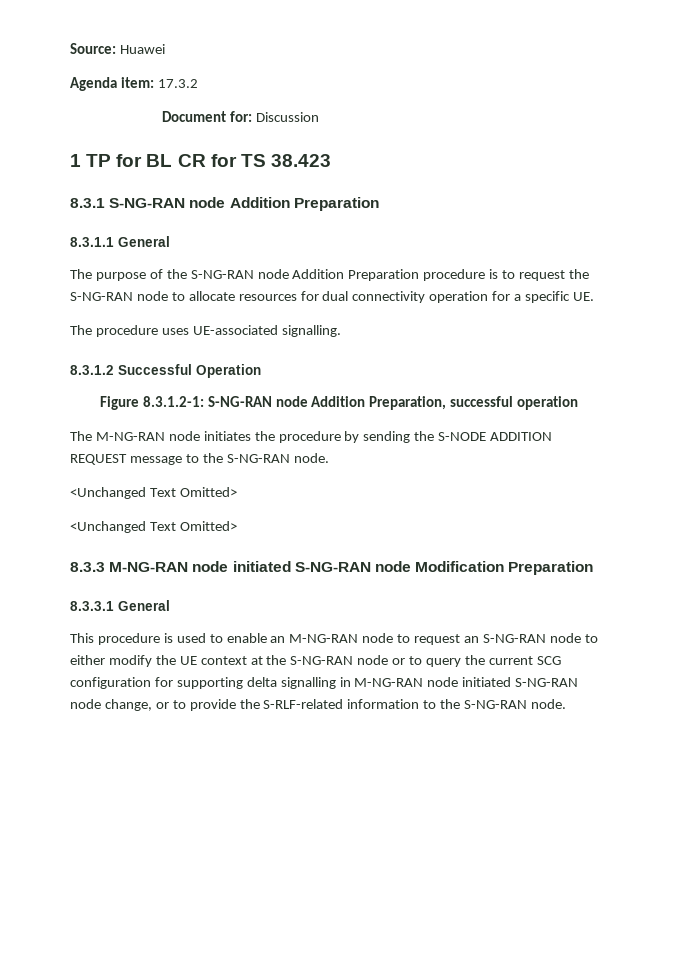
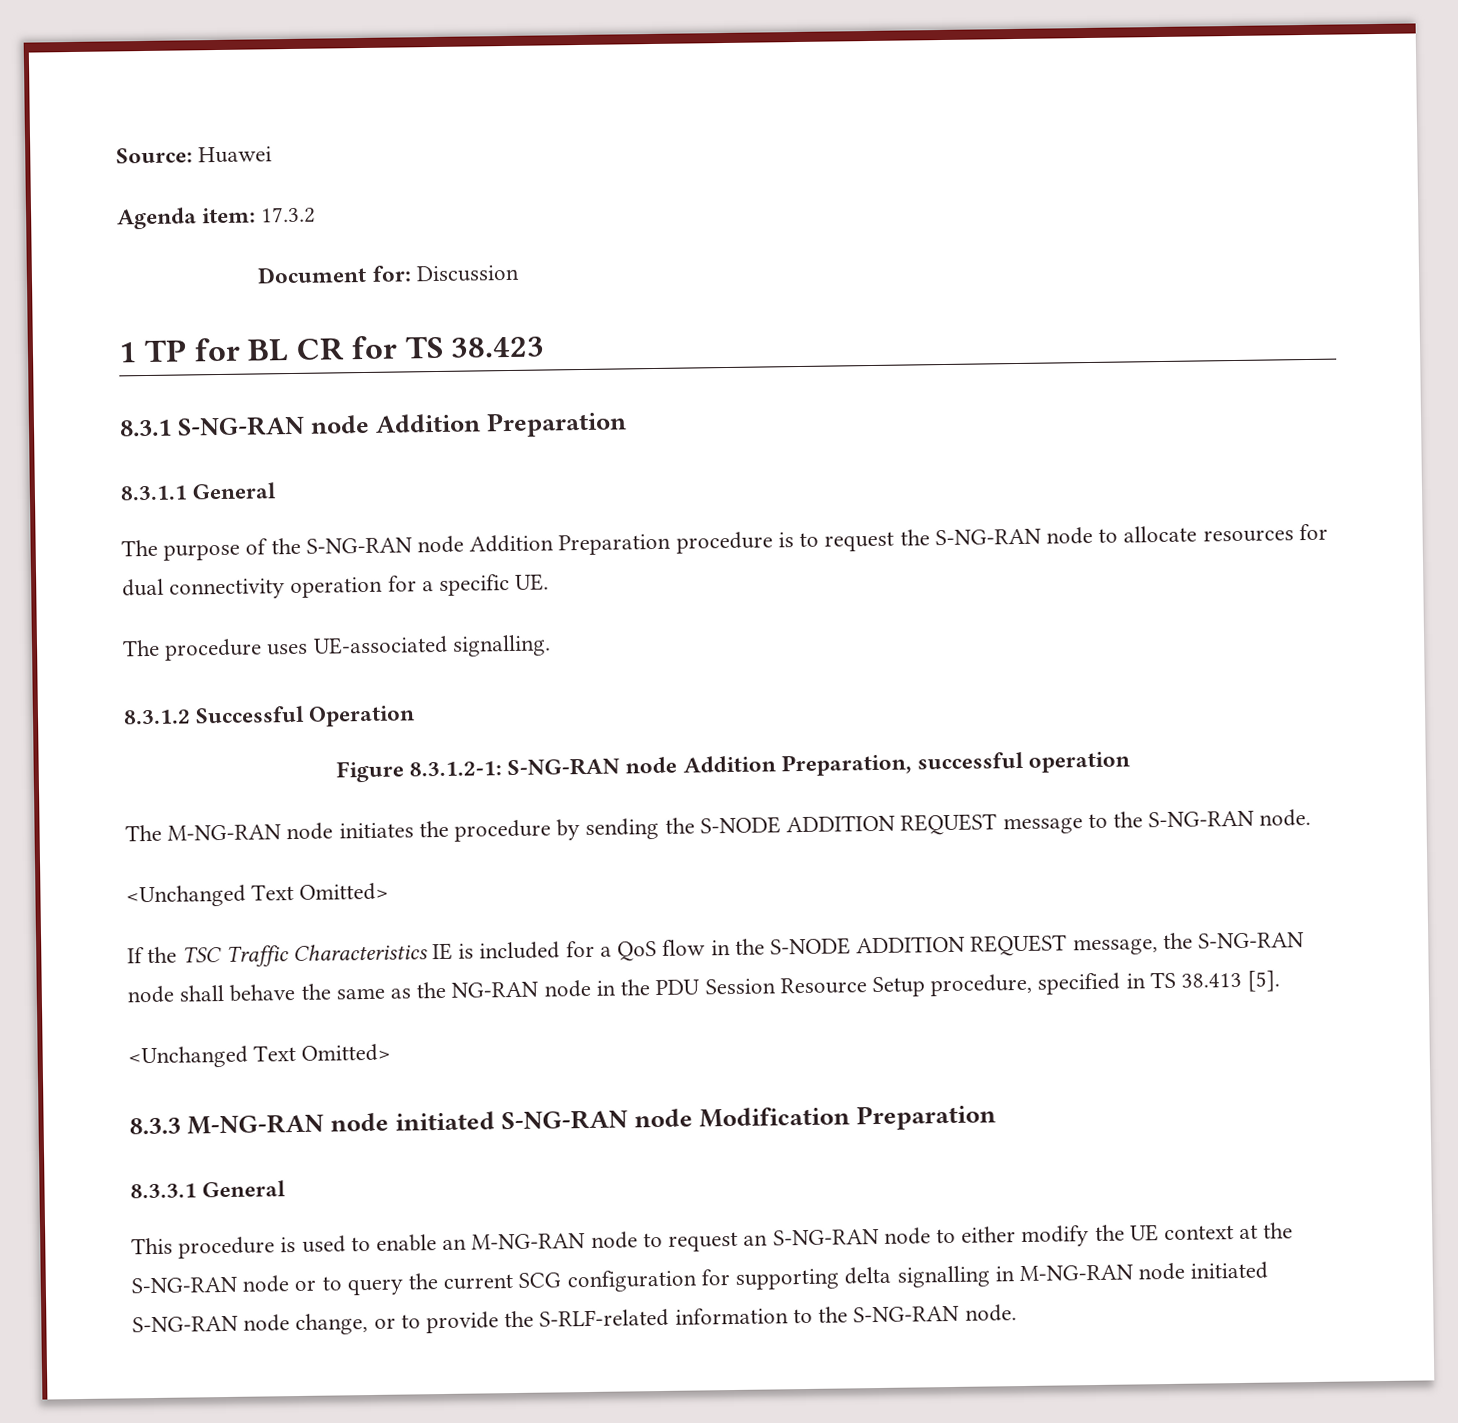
(237, 492) none -> [127,932,1305,967] [127,970,1281,1004] // If the TSC Traffic Characteristics IE is included for a QoS flow in the S-NODE ADDITION REQUEST message, the S-NG-RAN node shall behave the same as the NG-RAN node in the PDU Session Resource Setup procedure, specified in TS 38.413 [5].

